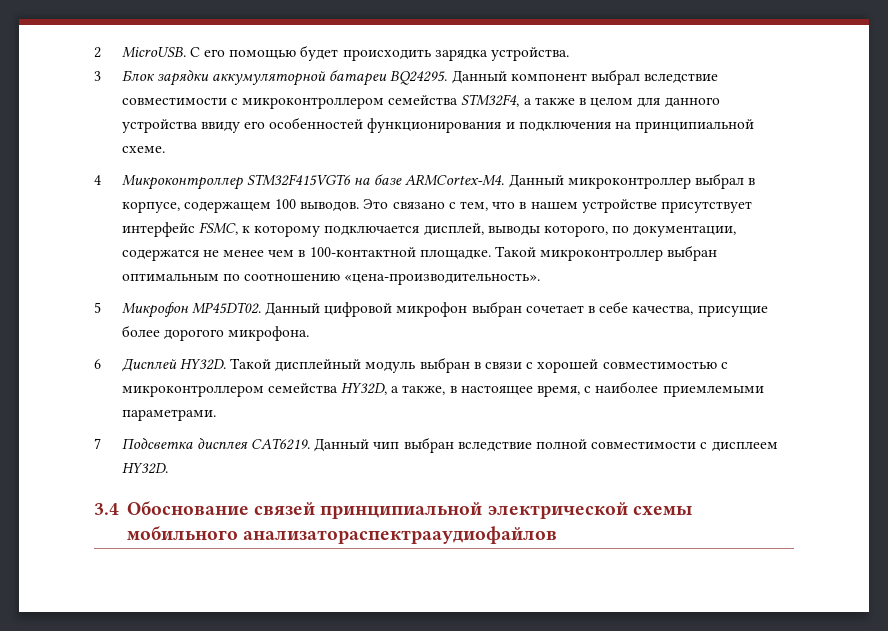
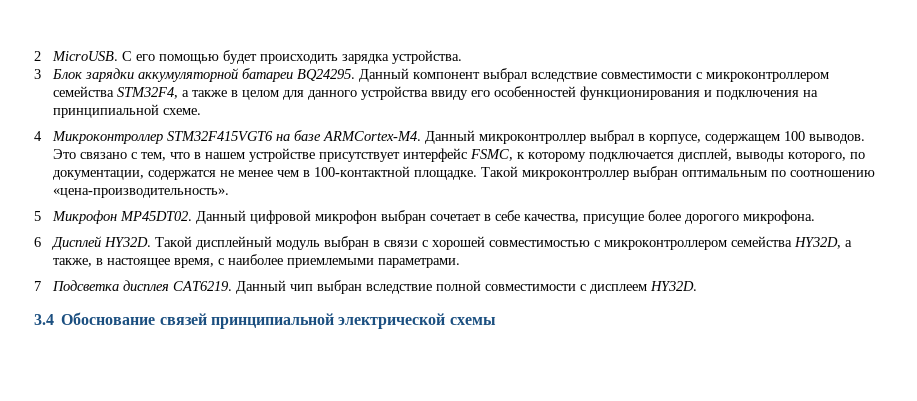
[126,526,558,544] мобильного анализатораспектрааудиофайлов -> (496, 321) none

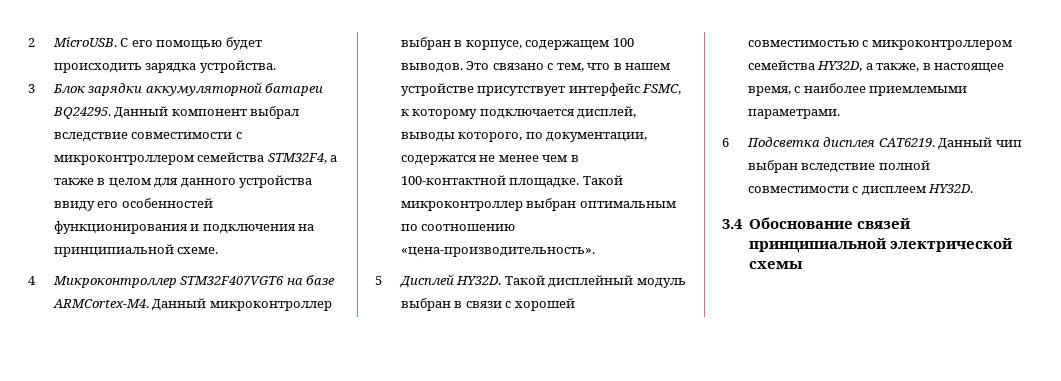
[166,131,273,141] STM32F415VGT6 -> [180,276,285,285] STM32F407VGT6
[589,130,634,144] выбрал -> [400,37,451,50] выбран
[51,210,815,224] [34,237,41,247] Микрофон MP45DT02. Данный цифровой микрофон выбран сочетает в себе качества, присущие более дорогого микрофона. // 6 -> (382, 280) none
[34,281,41,291] 7 -> [722,138,729,147] 6

